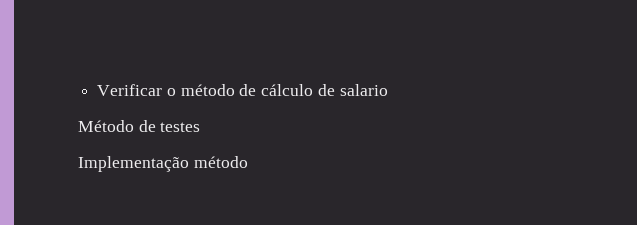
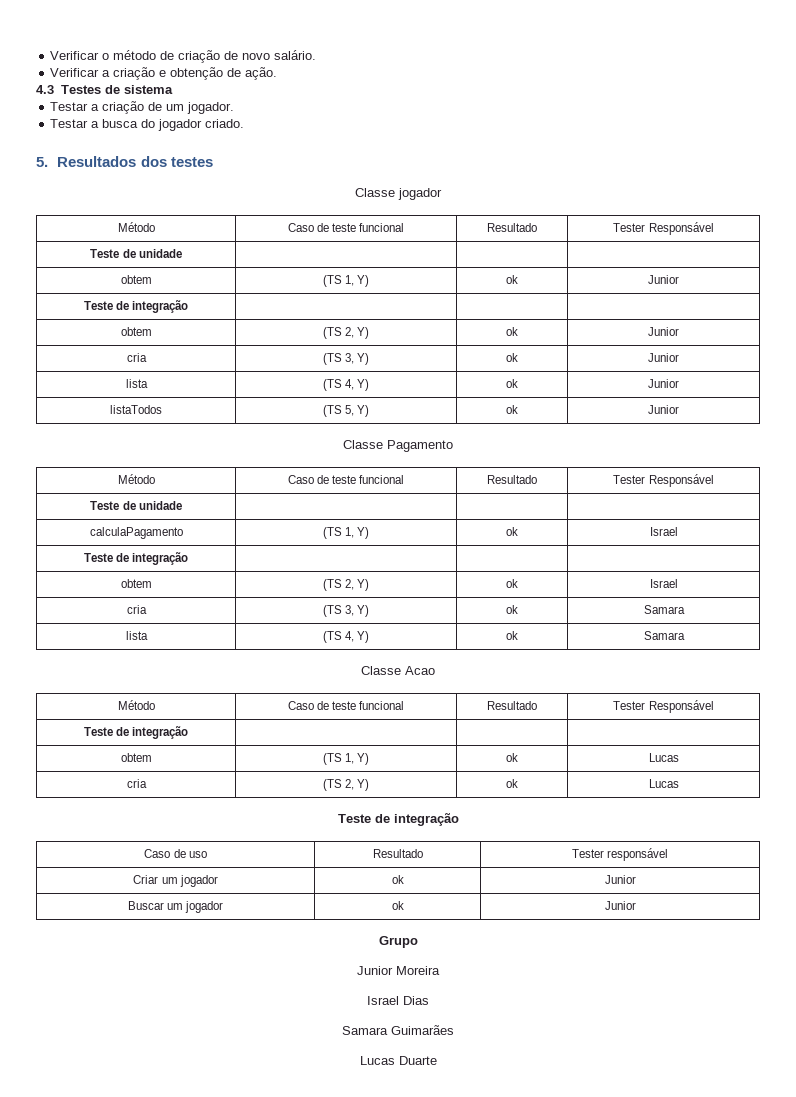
[261,84,388,96] [78,120,201,132] [78,156,248,172] cálculo de salario // Método de testes // Implementação método -> [178,50,317,63] [50,67,278,80] [36,85,173,94] [50,101,235,114] [50,119,245,131] [36,156,213,167] [355,188,442,200] [117,222,155,232] [287,223,405,232] [487,223,537,232] [613,222,714,235] [90,249,182,258] [120,275,152,284] [322,275,370,287] [506,275,518,284] [648,275,679,284] [83,300,189,313] [120,327,152,336] [322,327,370,339] [506,327,518,336] [648,327,679,336] [126,353,147,362] [322,353,370,365] [506,353,518,362] [648,353,679,362] [125,379,148,388] [322,379,370,391] [506,379,518,388] [648,379,679,388] [110,405,162,414] [322,405,370,417] [506,405,518,414] [648,405,679,414] [343,440,453,452] [117,474,155,484] [287,475,405,484] [487,475,537,484] [613,474,714,487] [90,501,182,510] [89,527,183,539] [322,527,370,539] [506,527,518,536] [649,527,678,536] [83,552,189,565] [120,579,152,588] [322,579,370,591] [506,579,518,588] [649,579,678,588] [126,605,147,614] [322,605,370,617] [506,605,518,614] [643,605,685,614] [125,631,148,640] [322,631,370,643] [506,631,518,640] [643,631,685,640] [361,666,435,675] [117,700,155,710] [287,701,405,710] [487,701,537,710] [613,700,714,713] [83,726,189,739] [120,753,152,762] [322,753,370,765] [506,753,518,762] [648,753,679,762] [126,779,147,788] [322,779,370,791] [506,779,518,788] [648,779,679,788] [337,813,459,826] [144,849,207,858] [372,849,423,858] [571,848,669,861] [133,875,218,887] [391,875,404,884] [604,875,636,884] [127,901,224,913] [391,901,404,910] [604,901,636,910] [378,936,418,948] [357,966,440,975] [367,996,429,1005] [342,1025,454,1035] [359,1056,437,1065] criação de novo salário. // Verificar a criação e obtenção de ação. // 4.3 Testes de sistema // Testar a criação de um jogador. // Testar a busca do jogador criado. // 5. Resultados dos testes // Classe jogador // Método | Caso de teste funcional | Resultado | Tester Responsável // Teste de unidade | | | // obtem | (TS 1, Y) | ok | Junior // Teste de integração | | | // obtem | (TS 2, Y) | ok | Junior // cria | (TS 3, Y) | ok | Junior // lista | (TS 4, Y) | ok | Junior // listaTodos | (TS 5, Y) | ok | Junior // Classe Pagamento // Método | Caso de teste funcional | Resultado | Tester Responsável // Teste de unidade | | | // calculaPagamento | (TS 1, Y) | ok | Israel // Teste de integração | | | // obtem | (TS 2, Y) | ok | Israel // cria | (TS 3, Y) | ok | Samara // lista | (TS 4, Y) | ok | Samara // Classe Acao // Método | Caso de teste funcional | Resultado | Tester Responsável // Teste de integração | | | // obtem | (TS 1, Y) | ok | Lucas // cria | (TS 2, Y) | ok | Lucas // Teste de integração // Caso de uso | Resultado | Tester responsável // Criar um jogador | ok | Junior // Buscar um jogador | ok | Junior // Grupo // Junior Moreira // Israel Dias // Samara Guimarães // Lucas Duarte

